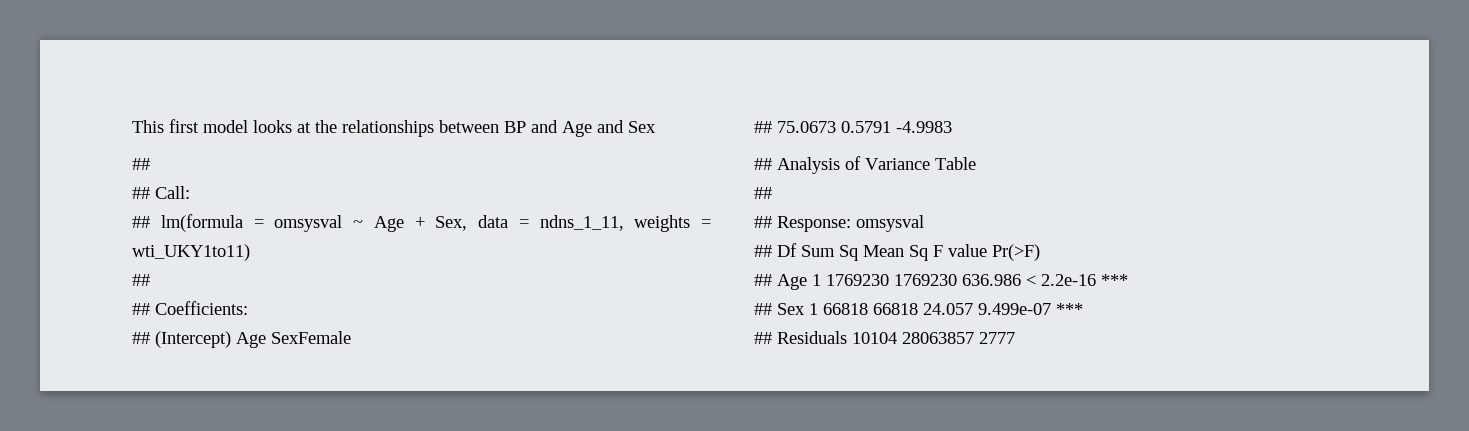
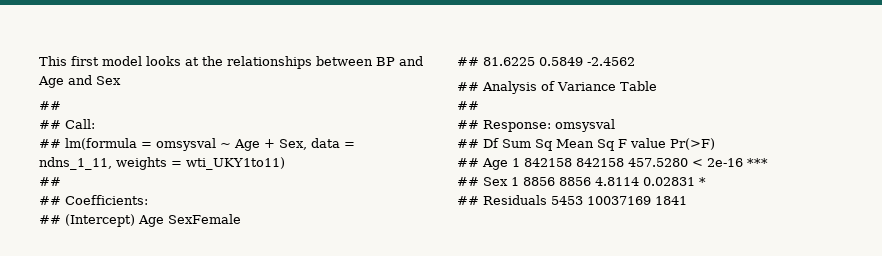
[777,121,952,133] 75.0673 0.5791 -4.9983 -> [483,57,635,66] 81.6225 0.5849 -2.4562
[826,274,1096,286] 1769230 1769230 636.986 < 2.2e-16 -> [524,158,743,167] 842158 842158 457.5280 < 2e-16
[823,303,1083,315] 66818 66818 24.057 9.499e-07 *** -> [523,177,706,186] 8856 8856 4.8114 0.02831 *
[852,332,1015,344] 10104 28063857 2777 -> [551,196,687,205] 5453 10037169 1841

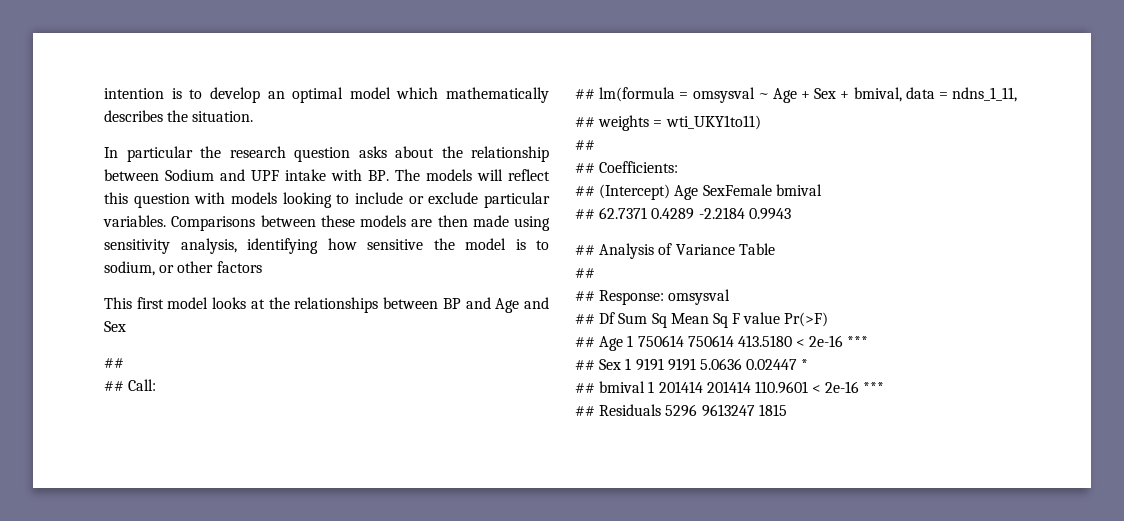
(39, 61) none -> [104,87,549,103] [104,110,254,122] [104,146,549,162] [104,169,550,181] [104,192,550,208] [103,215,550,231] [104,238,549,254] [104,261,262,276] intention is to develop an optimal model which mathematically describes the situation. // In particular the research question asks about the relationship between Sodium and UPF intake with BP. The models will reflect this question with models looking to include or exclude particular variables. Comparisons between these models are then made using sensitivity analysis, identifying how sensitive the model is to sodium, or other factors //
[279,139,307,150] Sex, -> [814,87,902,102] Sex + bmival,
(112, 163) none -> [575,117,595,127] // ##
[457,57,635,66] // ## 81.6225 0.5849 -2.4562 -> [775,184,822,196] [575,207,791,220] bmival // ## 62.7371 0.4289 -2.2184 0.9943
[524,158,688,167] 842158 842158 457.5280 -> [637,335,792,347] 750614 750614 413.5180
[523,177,706,186] 8856 8856 4.8114 0.02831 * -> [635,358,809,371] [575,381,885,394] 9191 9191 5.0636 0.02447 * // ## bmival 1 201414 201414 110.9601 < 2e-16 ***
[551,196,687,205] 5453 10037169 1841 -> [665,404,787,417] 5296 9613247 1815

